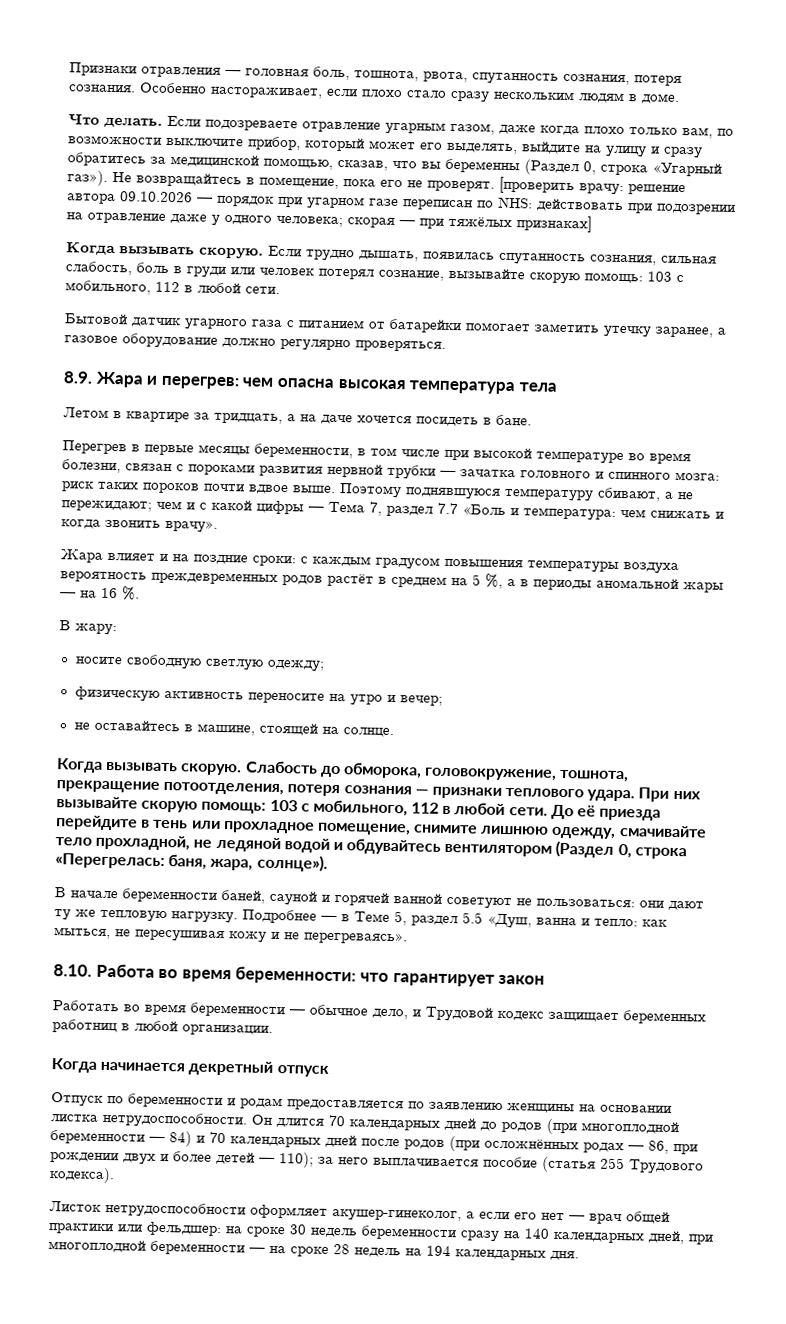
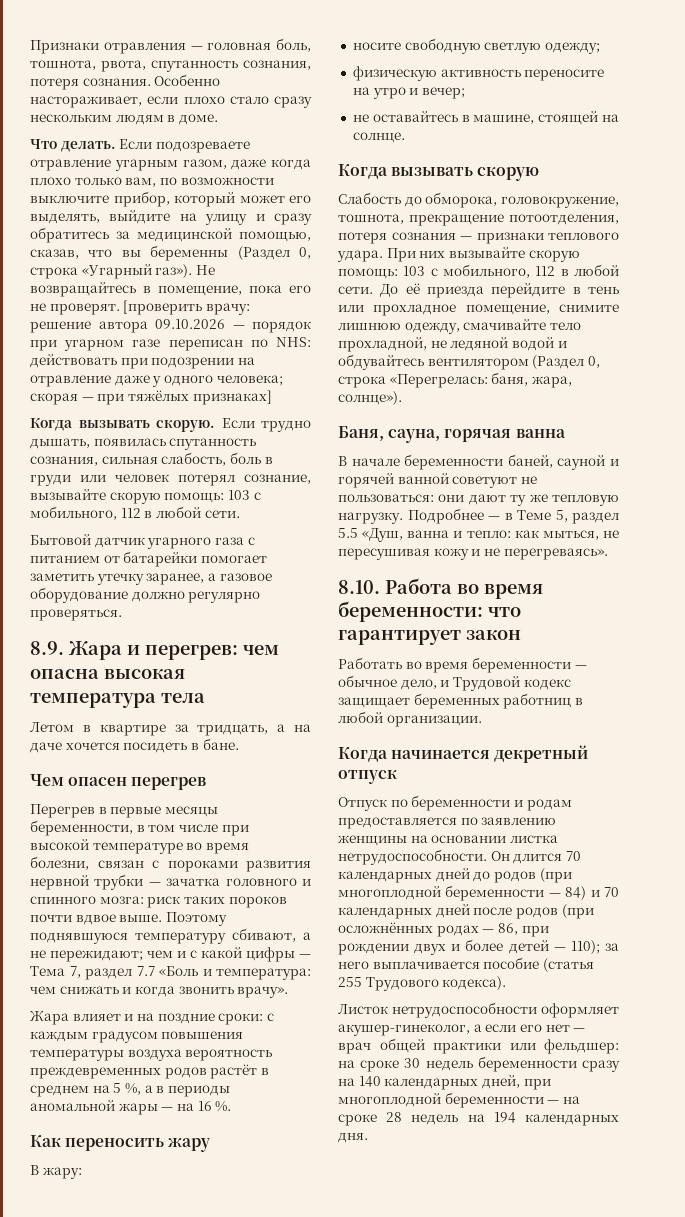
(532, 420) none -> [30,774,207,790] // Чем опасен перегрев
(140, 593) none -> [30,1135,211,1152] // Как переносить жару
[180,763,243,776] скорую. -> [477,167,540,181] скорую //
(328, 863) none -> [338,426,566,443] // Баня, сауна, горячая ванна

